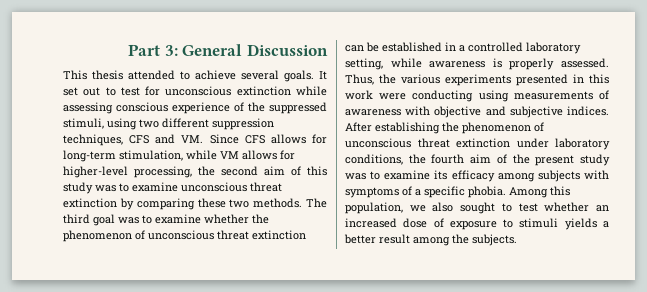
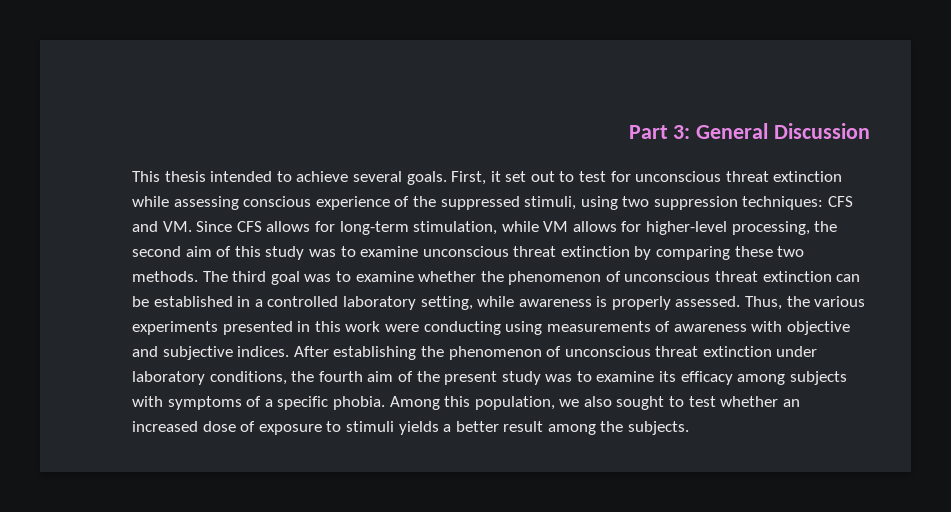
[128,70,175,80] attended -> [210,171,273,182] intended
[319,71,327,80] It -> [451,171,501,185] First, it
(232, 91) none -> [725,171,769,182] threat
[162,118,274,130] [63,134,123,146] different suppression techniques, -> [653,196,824,210] suppression techniques:

